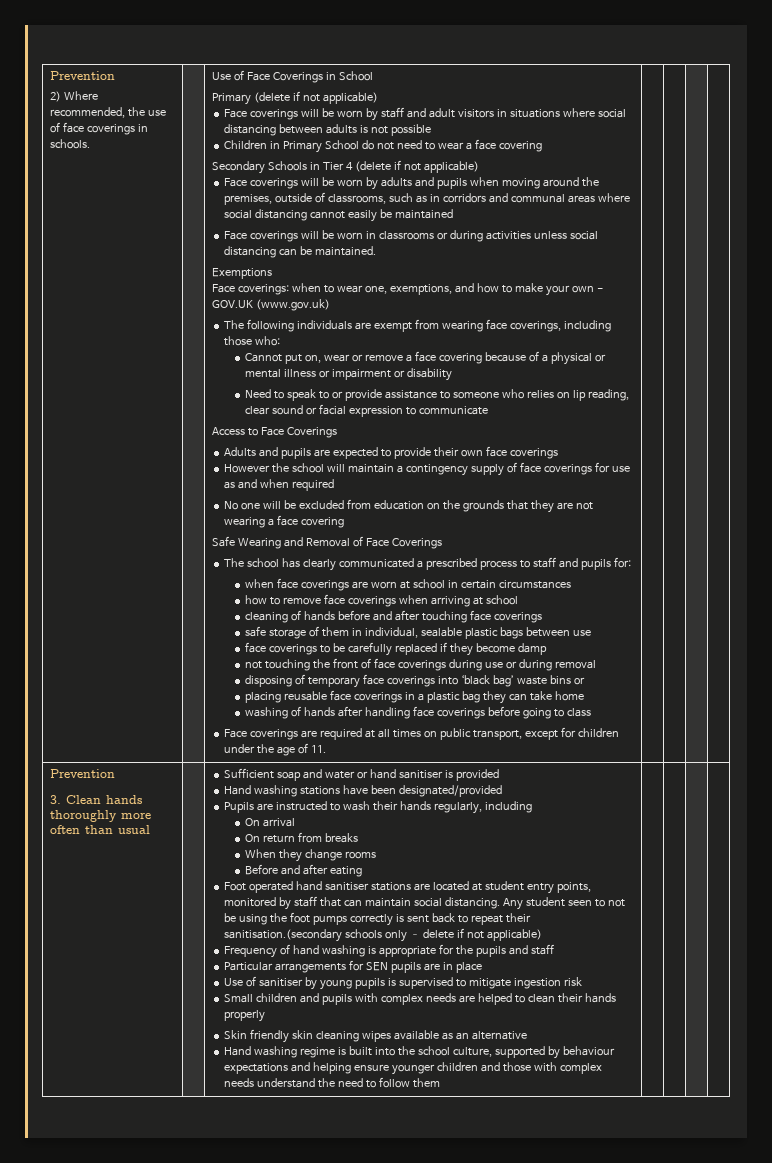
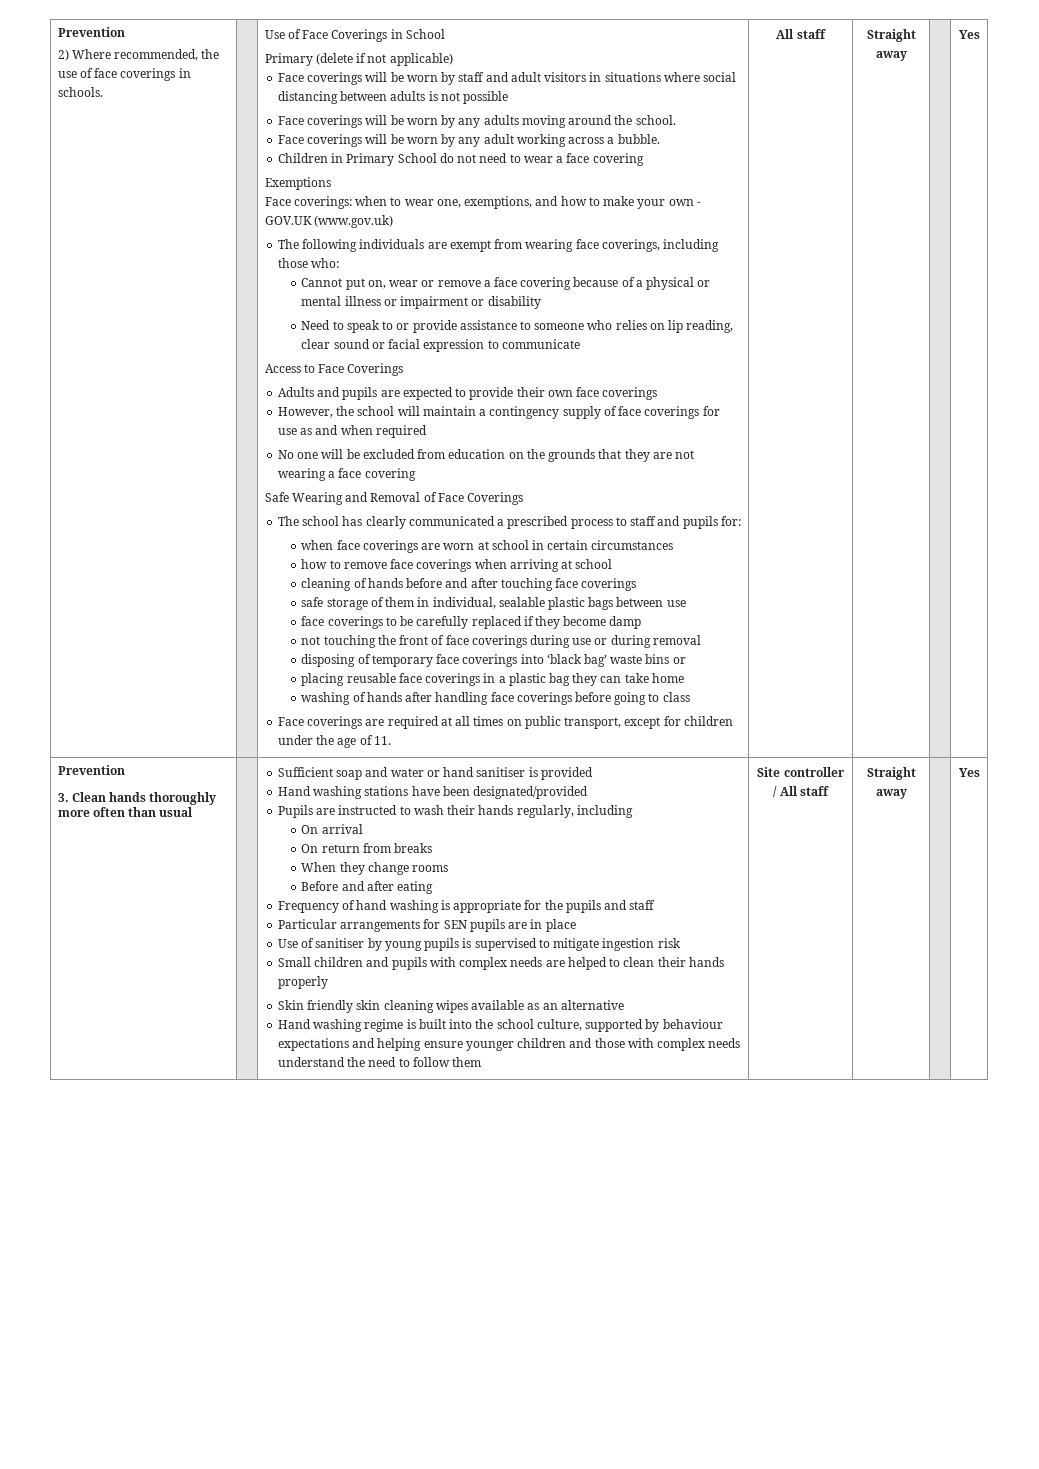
(432, 130) none -> [277,115,676,128] [277,134,660,147] // Face coverings will be worn by any adults moving around the school. // Face coverings will be worn by any adult working across a bubble.
[212,160,480,174] [224,177,599,190] [224,192,631,205] [224,209,454,222] [224,230,599,242] [224,246,377,258] // Secondary Schools in Tier 4 (delete if not applicable) // Face coverings will be worn by adults and pupils when moving around the premises, outside of classrooms, such as in corridors and communal areas where social distancing cannot easily be maintained // Face coverings will be worn in classrooms or during activities unless social distancing can be maintained. -> (644, 159) none
[224,464,271,473] However -> [277,407,333,418] However,
(327, 749) | | | -> [776,29,826,39] [866,29,916,42] [875,51,907,61] [958,30,980,39] All staff | Straight away | | Yes
[224,881,592,894] [224,896,625,910] [224,912,532,926] [224,928,543,942] // Foot operated hand sanitiser stations are located at student entry points, monitored by staff that can maintain social distancing. Any student seen to not be using the foot pumps correctly is sent back to repeat their sanitisation.(secondary schools only – delete if not applicable) -> (434, 887) none
(441, 1083) | | | -> [757,767,845,777] [773,786,829,797] [866,767,916,780] [875,789,907,799] [958,768,980,777] Site controller / All staff | Straight away | | Yes

